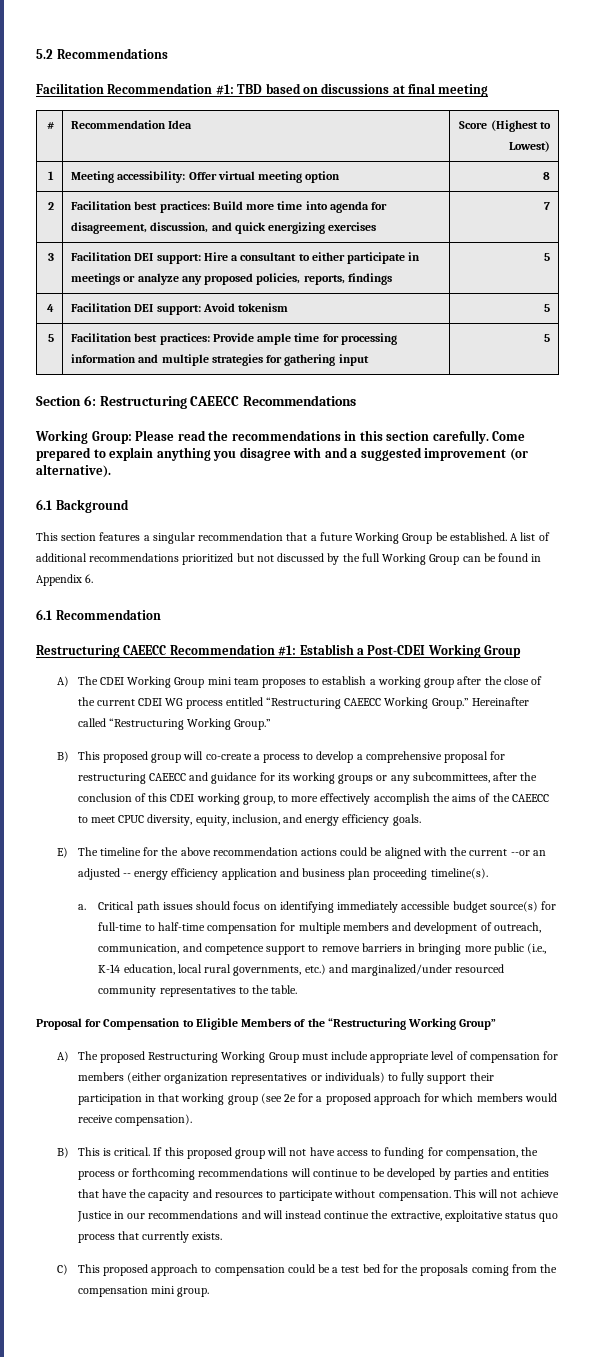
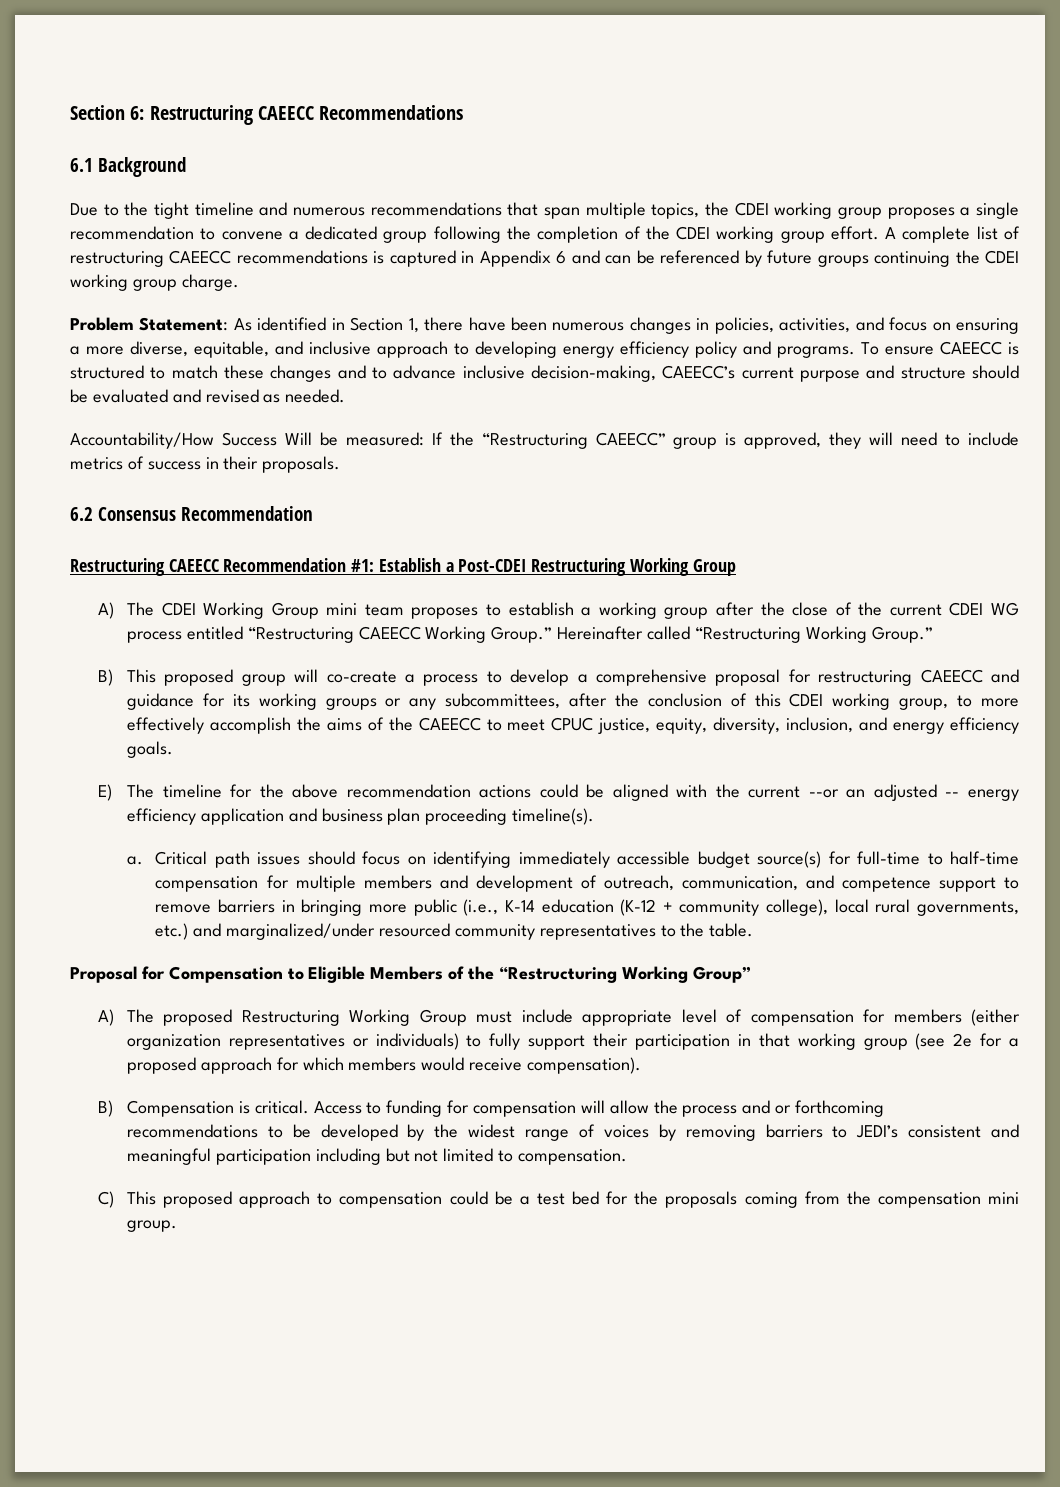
[36,48,168,59] [36,83,489,97] [46,122,55,129] [71,120,193,129] [459,120,551,132] [508,141,550,152] [47,171,54,180] [71,171,341,183] [542,172,550,180] [47,202,54,210] [71,201,388,213] [71,222,377,234] [543,202,550,210] [47,253,54,261] [71,252,421,264] [71,273,392,285] [543,253,550,261] [46,304,54,312] [71,303,289,315] [543,304,550,312] [47,334,54,342] [71,333,397,345] [71,354,369,366] [543,334,550,342] 5.2 Recommendations // Facilitation Recommendation #1: TBD based on discussions at final meeting // # | Recommendation Idea | Score (Highest to Lowest) // 1 | Meeting accessibility: Offer virtual meeting option | 8 // 2 | Facilitation best practices: Build more time into agenda for disagreement, discussion, and quick energizing exercises | 7 // 3 | Facilitation DEI support: Hire a consultant to either participate in meetings or analyze any proposed policies, reports, findings | 5 // 4 | Facilitation DEI support: Avoid tokenism | 5 // 5 | Facilitation best practices: Provide ample time for processing information and multiple strategies for gathering input | 5 // -> (70, 112) none
[35,430,526,444] [36,447,528,461] [36,464,111,478] [36,499,129,513] [36,532,550,544] [36,553,542,565] [36,574,94,586] [36,609,52,620] Working Group: Please read the recommendations in this section carefully. Come prepared to explain anything you disagree with and a suggested improvement (or alternative). // 6.1 Background // This section features a singular recommendation that a future Working Group be established. A list of additional recommendations prioritized but not discussed by the full Working Group can be found in Appendix 6. // 6.1 -> [70,157,186,177] [70,202,1019,219] [70,226,1021,243] [70,250,1020,267] [70,274,239,291] [70,317,1020,334] [70,341,1019,358] [70,365,1020,382] [70,389,346,403] [70,432,1019,449] [70,456,341,473] [70,507,176,521] 6.1 Background // Due to the tight timeline and numerous recommendations that span multiple topics, the CDEI working group proposes a single recommendation to convene a dedicated group following the completion of the CDEI working group effort. A complete list of restructuring CAEECC recommendations is captured in Appendix 6 and can be referenced by future groups continuing the CDEI working group charge. // Problem Statement: As identified in Section 1, there have been numerous changes in policies, activities, and focus on ensuring a more diverse, equitable, and inclusive approach to developing energy efficiency policy and programs. To ensure CAEECC is structured to match these changes and to advance inclusive decision-making, CAEECC’s current purpose and structure should be evaluated and revised as needed. // Accountability/How Success Will be measured: If the “Restructuring CAEECC” group is approved, they will need to include metrics of success in their proposals. // 6.2 Consensus
(426, 650) none -> [531,558,627,576] Restructuring
[147,814,229,826] diversity, equity, -> [598,717,781,734] justice, equity, diversity,
[123,964,175,975] education, -> [541,899,829,916] education (K-12 + community college),
[77,1147,100,1156] This -> [126,1100,234,1117] Compensation
[153,1147,518,1159] If this proposed group will not have access to funding for compensation, -> [313,1100,649,1117] Access to funding for compensation will allow
(115, 1175) none -> [742,1100,771,1114] and
[290,1168,358,1177] will continue -> (258, 1131) none
[453,1168,550,1180] [77,1189,559,1201] [76,1210,559,1222] [77,1231,223,1243] parties and entities that have the capacity and resources to participate without compensation. This will not achieve Justice in our recommendations and will instead continue the extractive, exploitative status quo process that currently exists. -> [434,1124,1019,1141] [126,1148,627,1165] the widest range of voices by removing barriers to JEDI’s consistent and meaningful participation including but not limited to compensation.

